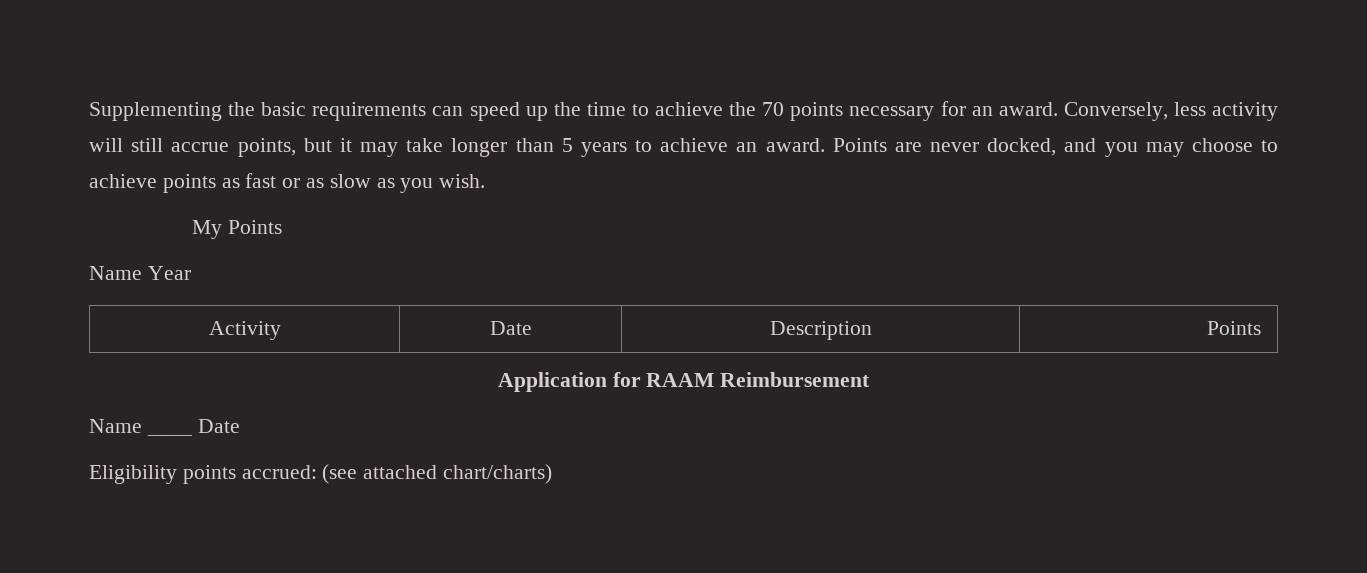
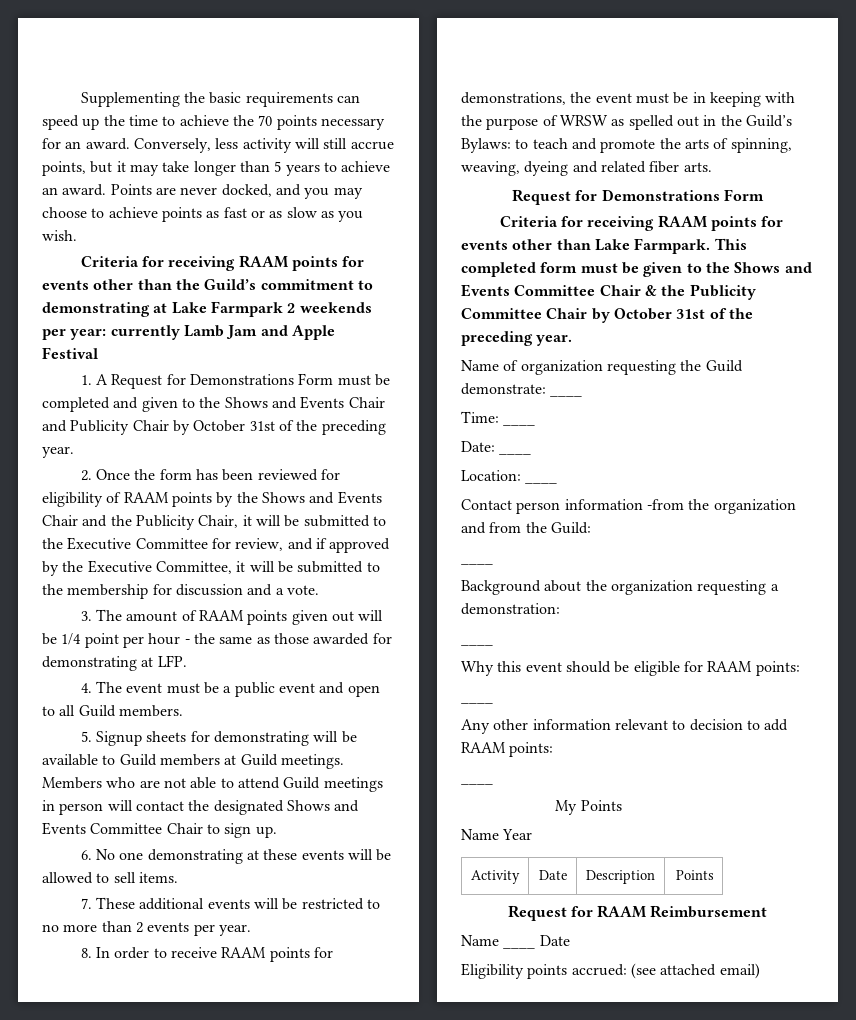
(486, 181) none -> [80,255,365,271] [42,279,373,290] [42,301,372,317] [42,325,335,340] [42,347,98,359] [80,373,391,389] [42,396,385,412] [42,420,386,435] [42,446,74,458] [80,469,341,481] [42,491,382,507] [42,515,386,530] [42,537,391,553] [42,560,380,576] [42,584,319,599] [80,609,384,625] [42,633,392,648] [42,655,187,671] [80,681,380,697] [42,705,183,717] [80,731,357,746] [42,754,344,769] [42,777,383,792] [42,800,360,815] [42,822,277,838] [80,849,392,864] [42,872,178,884] [80,897,381,910] [42,921,251,936] [80,947,334,962] [461,92,796,107] [461,115,792,130] [461,138,792,153] [461,161,712,176] [512,189,764,205] [499,215,784,231] [461,238,747,254] [461,262,812,277] [461,284,756,300] [461,308,753,323] [461,331,573,346] [461,360,743,375] [461,383,583,397] [461,411,499,423] [503,423,536,426] [461,441,495,452] [499,452,532,455] [461,470,521,481] [525,481,558,484] [461,499,796,514] [461,522,591,534] [461,562,493,565] [461,580,779,595] [461,603,560,615] [461,643,493,646] [461,661,800,676] [461,701,493,704] [461,719,789,734] [461,742,554,757] [461,782,493,785] // Criteria for receiving RAAM points for events other than the Guild’s commitment to demonstrating at Lake Farmpark 2 weekends per year: currently Lamb Jam and Apple Festival // 1. A Request for Demonstrations Form must be completed and given to the Shows and Events Chair and Publicity Chair by October 31st of the preceding year. // 2. Once the form has been reviewed for eligibility of RAAM points by the Shows and Events Chair and the Publicity Chair, it will be submitted to the Executive Committee for review, and if approved by the Executive Committee, it will be submitted to the membership for discussion and a vote. // 3. The amount of RAAM points given out will be 1/4 point per hour - the same as those awarded for demonstrating at LFP. // 4. The event must be a public event and open to all Guild members. // 5. Signup sheets for demonstrating will be available to Guild members at Guild meetings. Members who are not able to attend Guild meetings in person will contact the designated Shows and Events Committee Chair to sign up. // 6. No one demonstrating at these events will be allowed to sell items. // 7. These additional events will be restricted to no more than 2 events per year. // 8. In order to receive RAAM points for demonstrations, the event must be in keeping with the purpose of WRSW as spelled out in the Guild’s Bylaws: to teach and promote the arts of spinning, weaving, dyeing and related fiber arts. // Request for Demonstrations Form // Criteria for receiving RAAM points for events other than Lake Farmpark. This completed form must be given to the Shows and Events Committee Chair & the Publicity Committee Chair by October 31st of the preceding year. // Name of organization requesting the Guild demonstrate: ____ // Time: ____ // Date: ____ // Location: ____ // Contact person information -from the organization and from the Guild: // ____ // Background about the organization requesting a demonstration: // ____ // Why this event should be eligible for RAAM points: // ____ // Any other information relevant to decision to add RAAM points: // ____
[497,372,607,392] Application -> [507,905,567,921] Request
[443,464,553,484] chart/charts) -> [719,963,760,979] email)

